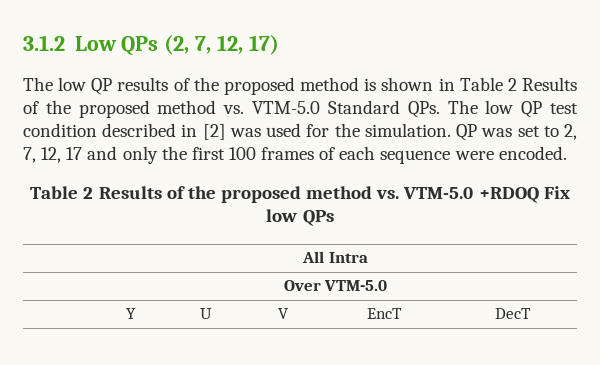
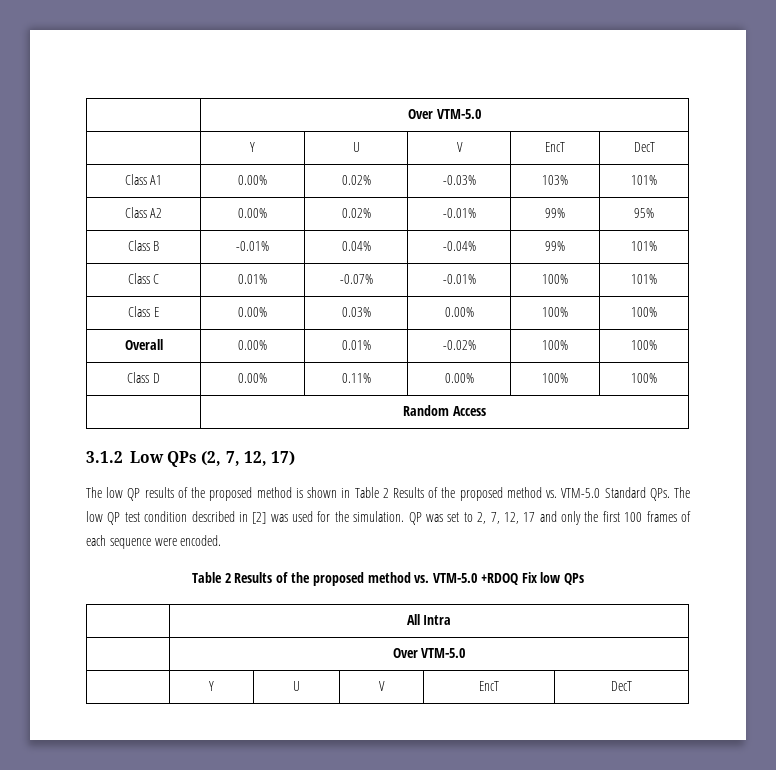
(23, 43) none -> [408,109,481,119] [250,142,256,152] [352,142,360,152] [456,142,463,152] [545,142,565,152] [633,142,655,152] [124,174,163,185] [238,175,267,185] [341,175,371,185] [442,175,476,185] [542,175,568,185] [631,175,657,185] [124,207,163,218] [238,208,267,218] [341,208,371,218] [442,208,476,218] [545,208,565,218] [634,208,654,218] [127,240,160,251] [236,241,269,251] [341,241,371,251] [442,241,476,251] [545,241,565,251] [631,241,657,251] [127,273,160,284] [238,274,267,284] [339,274,373,284] [442,274,476,284] [542,274,568,284] [631,274,657,284] [128,306,159,317] [238,307,267,317] [341,307,371,317] [444,307,474,317] [542,307,568,317] [631,307,657,317] [124,339,163,350] [238,340,267,350] [341,340,371,350] [442,340,476,350] [542,340,568,350] [631,340,657,350] [127,372,160,383] [238,373,267,383] [341,373,371,383] [444,373,474,383] [542,373,568,383] [631,373,657,383] [403,405,486,416] | Over VTM-5.0 // | Y | U | V | EncT | DecT // Class A1 | 0.00% | 0.02% | -0.03% | 103% | 101% // Class A2 | 0.00% | 0.02% | -0.01% | 99% | 95% // Class B | -0.01% | 0.04% | -0.04% | 99% | 101% // Class C | 0.01% | -0.07% | -0.01% | 100% | 101% // Class E | 0.00% | 0.03% | 0.00% | 100% | 100% // Overall | 0.00% | 0.01% | -0.02% | 100% | 100% // Class D | 0.00% | 0.11% | 0.00% | 100% | 100% // | Random Access //

